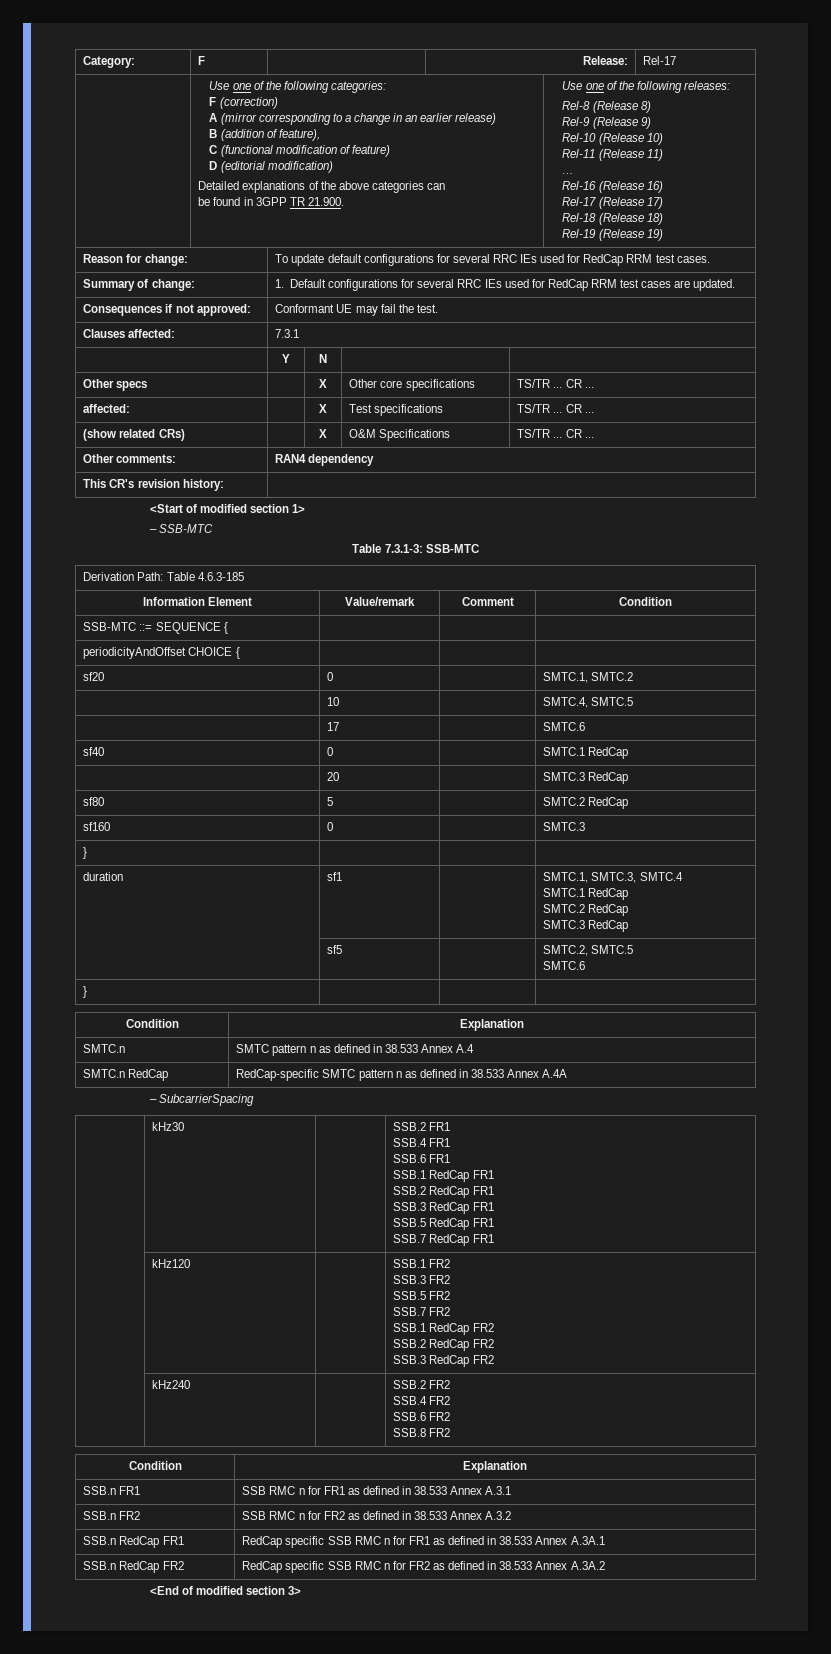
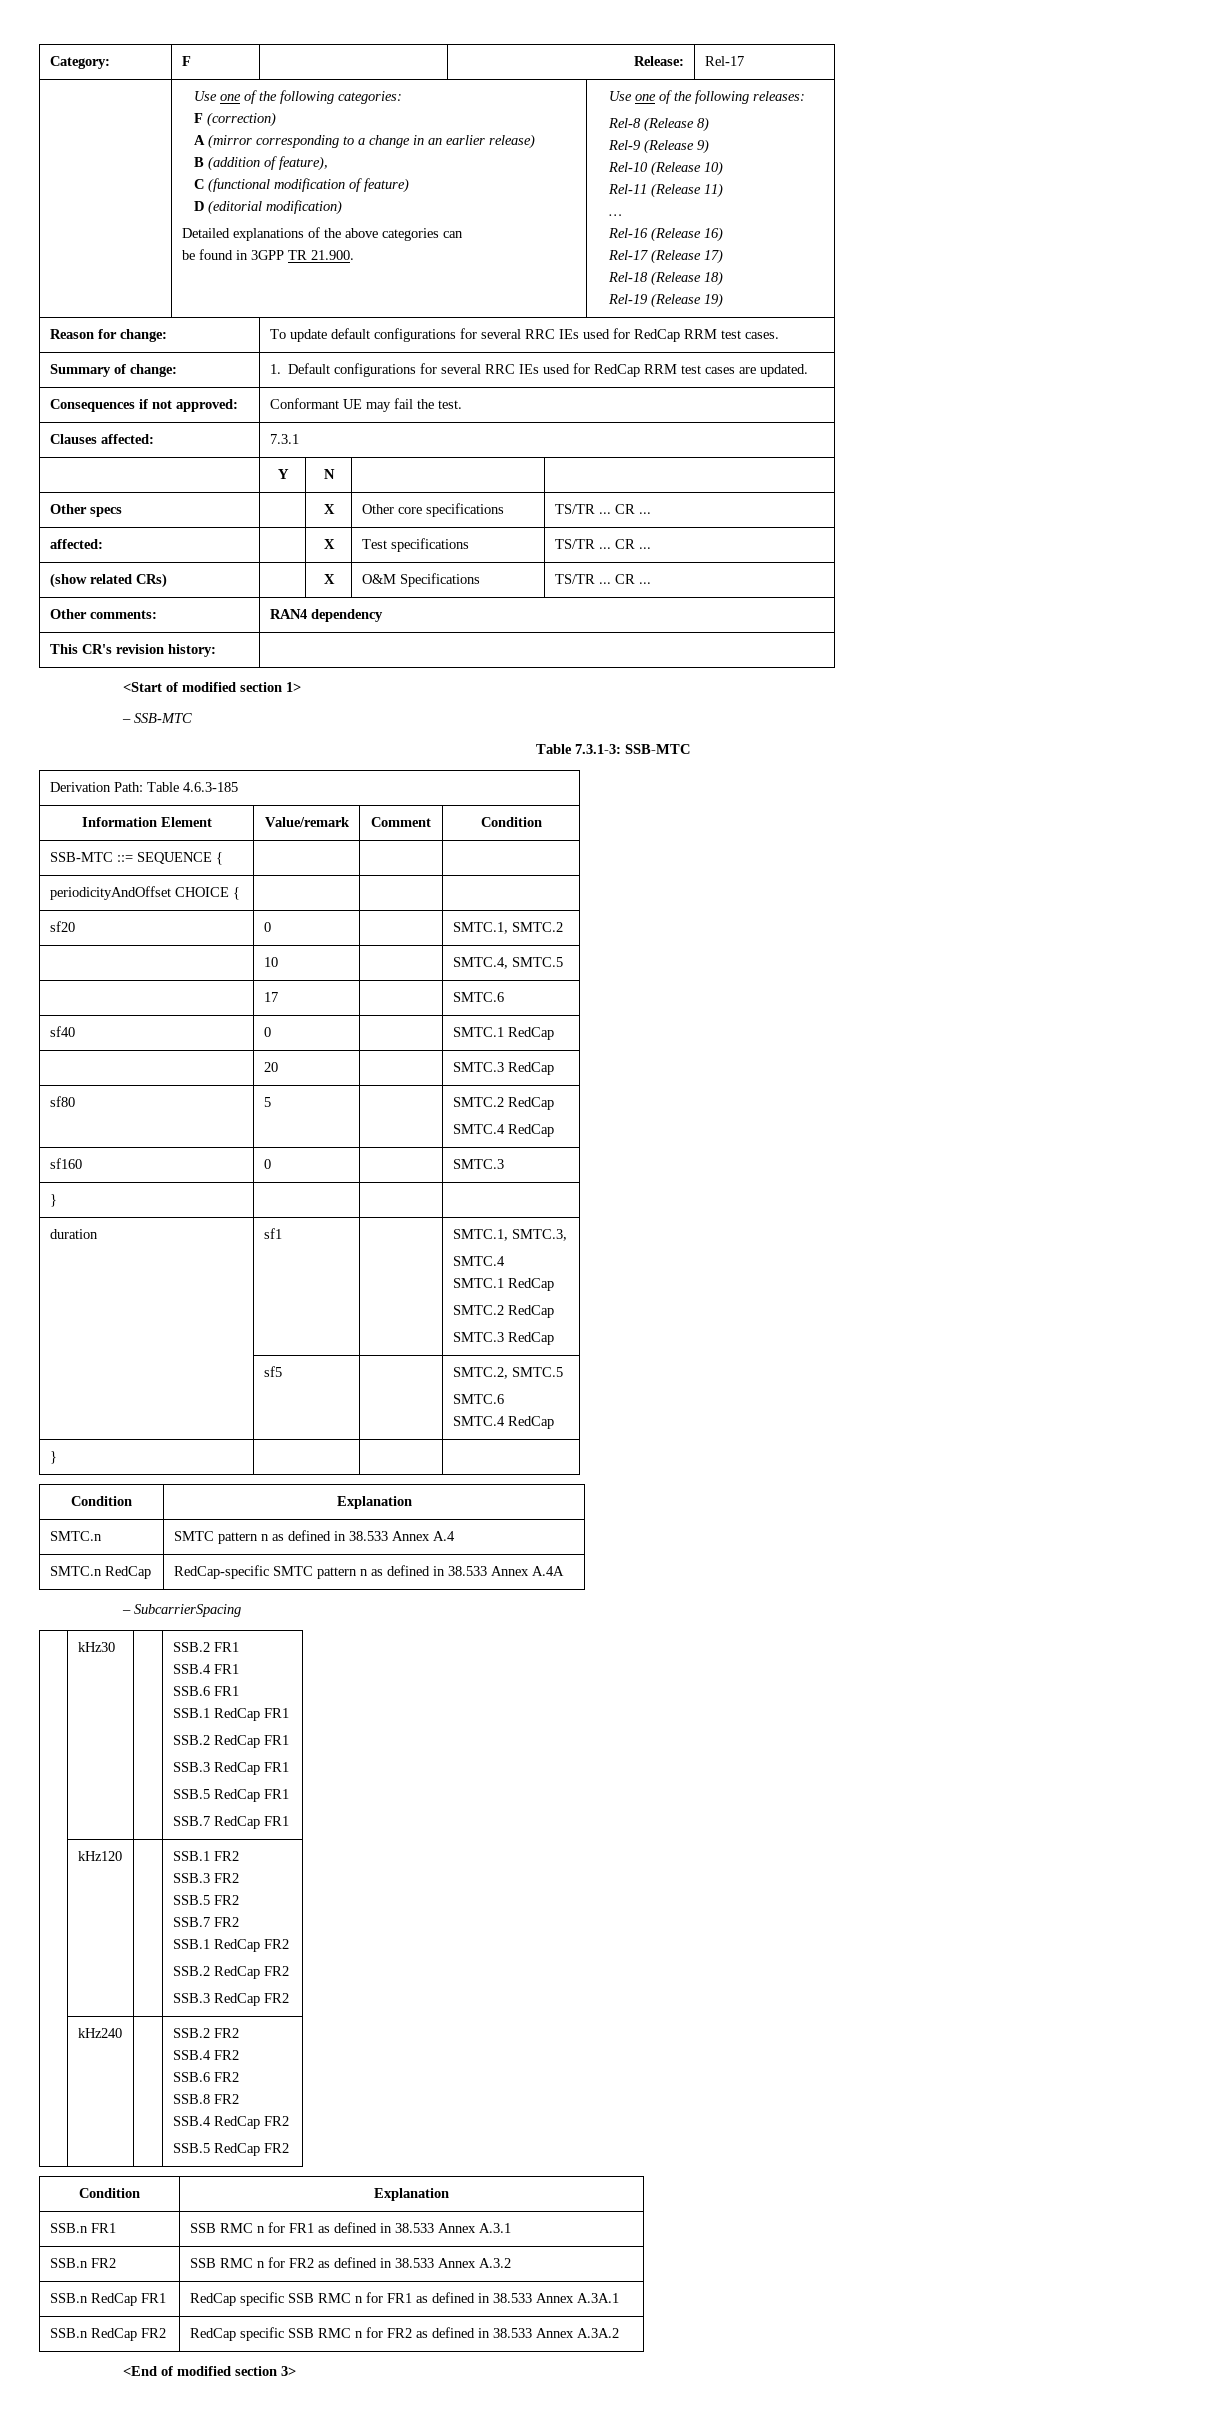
(629, 803) none -> [452,1124,554,1137] // SMTC.4 RedCap
(637, 877) none -> (567, 1235) //
(586, 965) none -> [452,1416,554,1429] // SMTC.4 RedCap
(451, 1432) none -> [172,2116,289,2129] [172,2143,289,2156] // SSB.4 RedCap FR2 // SSB.5 RedCap FR2

